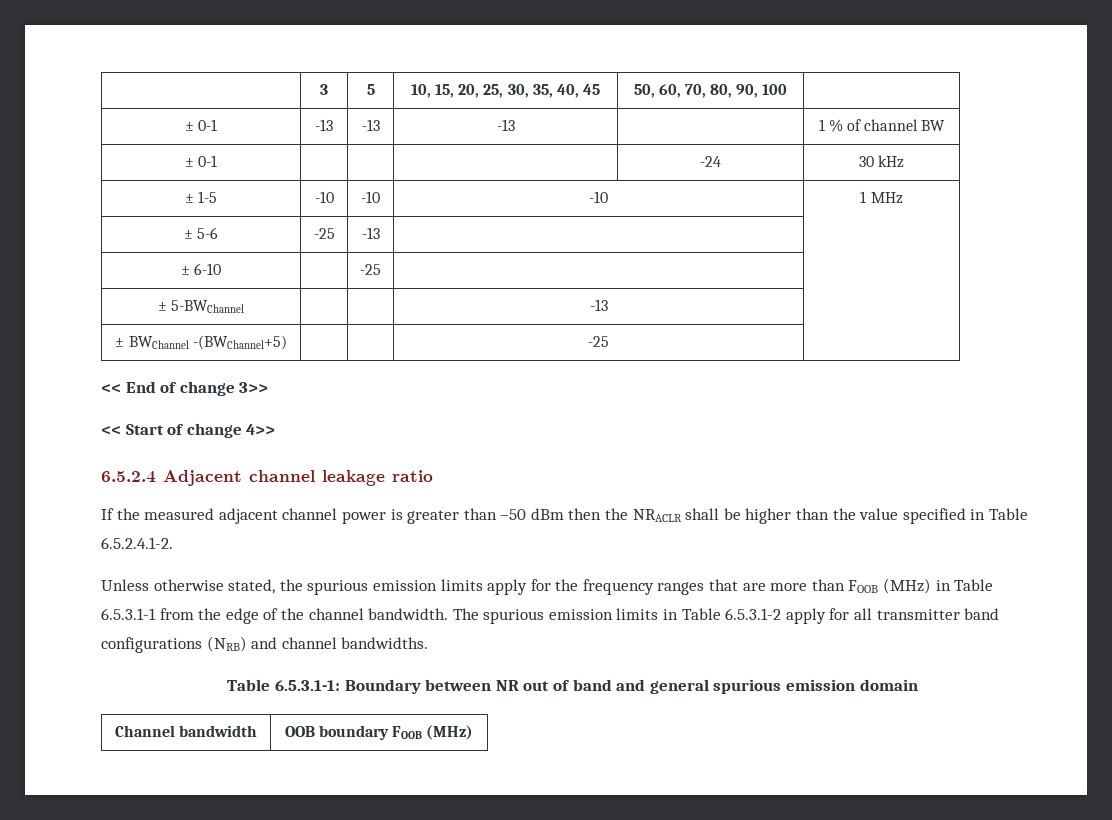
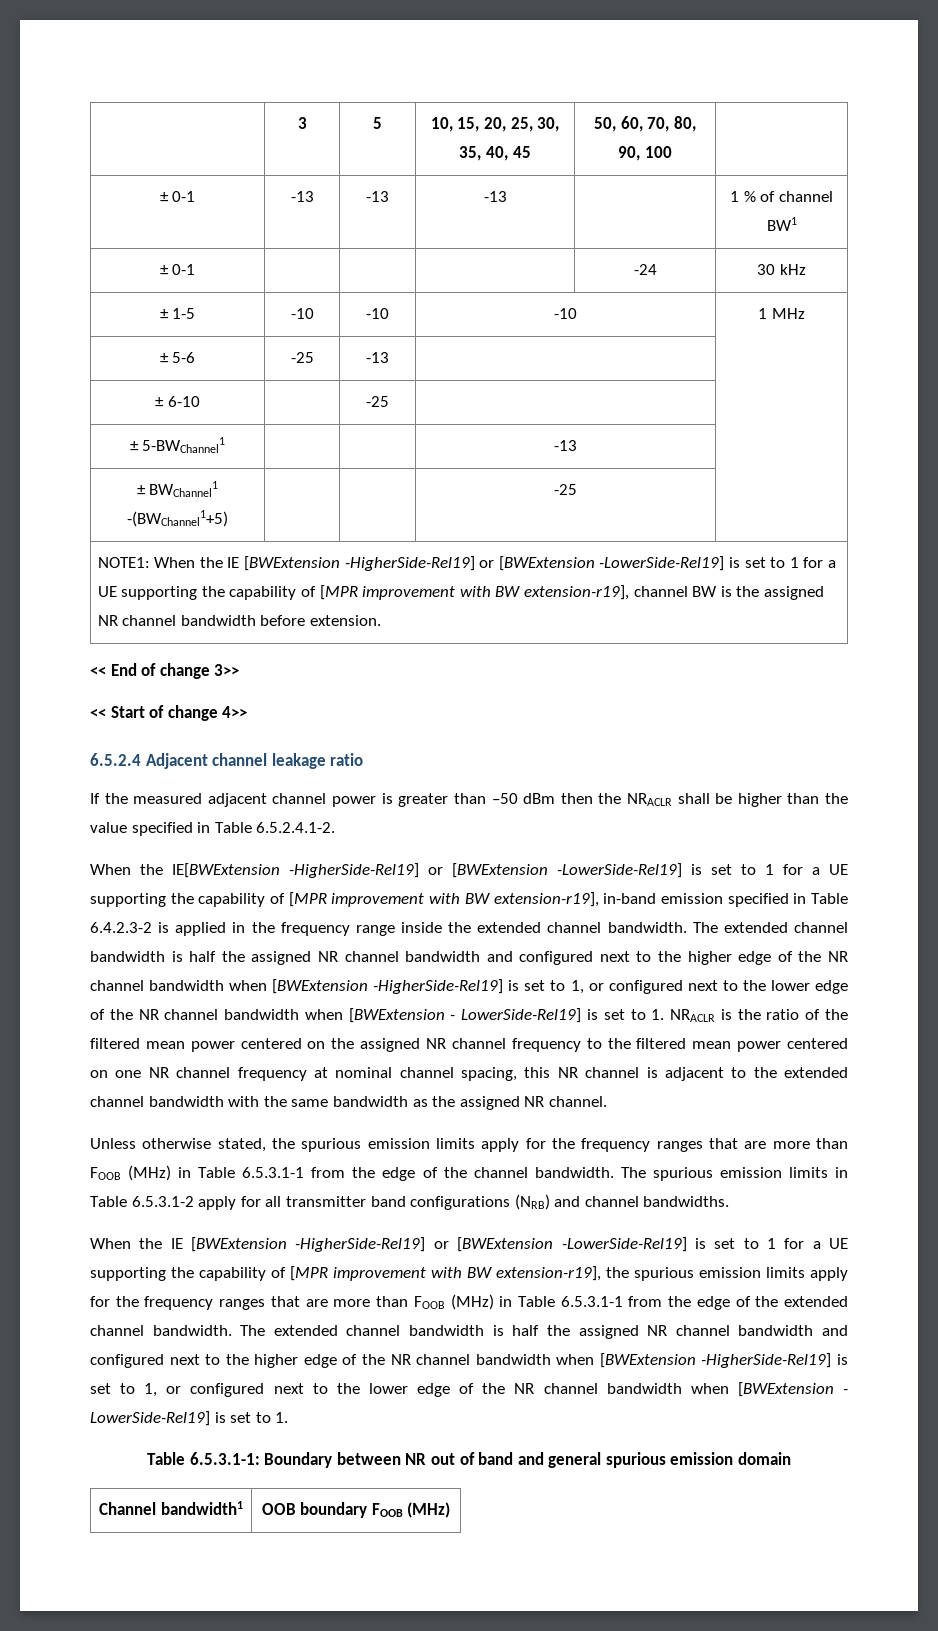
[921,120,946,131] BW -> [766,217,797,231] BW1
[171,300,245,313] 5-BWChannel -> [142,437,226,453] 5-BWChannel1
[128,335,287,350] [588,336,609,347] BWChannel -(BWChannel+5) | | | -25 | -> [149,481,219,497] [127,510,228,527] [554,484,577,495] [97,556,836,571] [97,585,824,600] [97,615,382,626] BWChannel1 -(BWChannel1+5) | | | -25 | // NOTE1: When the IE [BWExtension -HigherSide-Rel19] or [BWExtension -LowerSide-Rel19] is set to 1 for a UE supporting the capability of [MPR improvement with BW extension-r19], channel BW is the assigned NR channel bandwidth before extension.
(173, 543) none -> [90,863,848,878] [90,892,849,907] [90,922,848,936] [90,951,849,965] [90,979,849,994] [90,1008,849,1023] [90,1038,849,1052] [90,1067,848,1081] [90,1096,607,1110] // When the IE[BWExtension -HigherSide-Rel19] or [BWExtension -LowerSide-Rel19] is set to 1 for a UE supporting the capability of [MPR improvement with BW extension-r19], in-band emission specified in Table 6.4.2.3-2 is applied in the frequency range inside the extended channel bandwidth. The extended channel bandwidth is half the assigned NR channel bandwidth and configured next to the higher edge of the NR channel bandwidth when [BWExtension -HigherSide-Rel19] is set to 1, or configured next to the lower edge of the NR channel bandwidth when [BWExtension - LowerSide-Rel19] is set to 1. NRACLR is the ratio of the filtered mean power centered on the assigned NR channel frequency to the filtered mean power centered on one NR channel frequency at nominal channel spacing, this NR channel is adjacent to the extended channel bandwidth with the same bandwidth as the assigned NR channel.
(429, 643) none -> [90,1237,849,1252] [90,1266,848,1281] [90,1294,848,1310] [90,1325,848,1339] [90,1353,848,1368] [90,1382,849,1397] [90,1411,289,1426] // When the IE [BWExtension -HigherSide-Rel19] or [BWExtension -LowerSide-Rel19] is set to 1 for a UE supporting the capability of [MPR improvement with BW extension-r19], the spurious emission limits apply for the frequency ranges that are more than FOOB (MHz) in Table 6.5.3.1-1 from the edge of the extended channel bandwidth. The extended channel bandwidth is half the assigned NR channel bandwidth and configured next to the higher edge of the NR channel bandwidth when [BWExtension -HigherSide-Rel19] is set to 1, or configured next to the lower edge of the NR channel bandwidth when [BWExtension - LowerSide-Rel19] is set to 1.
[179,725,258,737] bandwidth -> [160,1501,243,1515] bandwidth1

